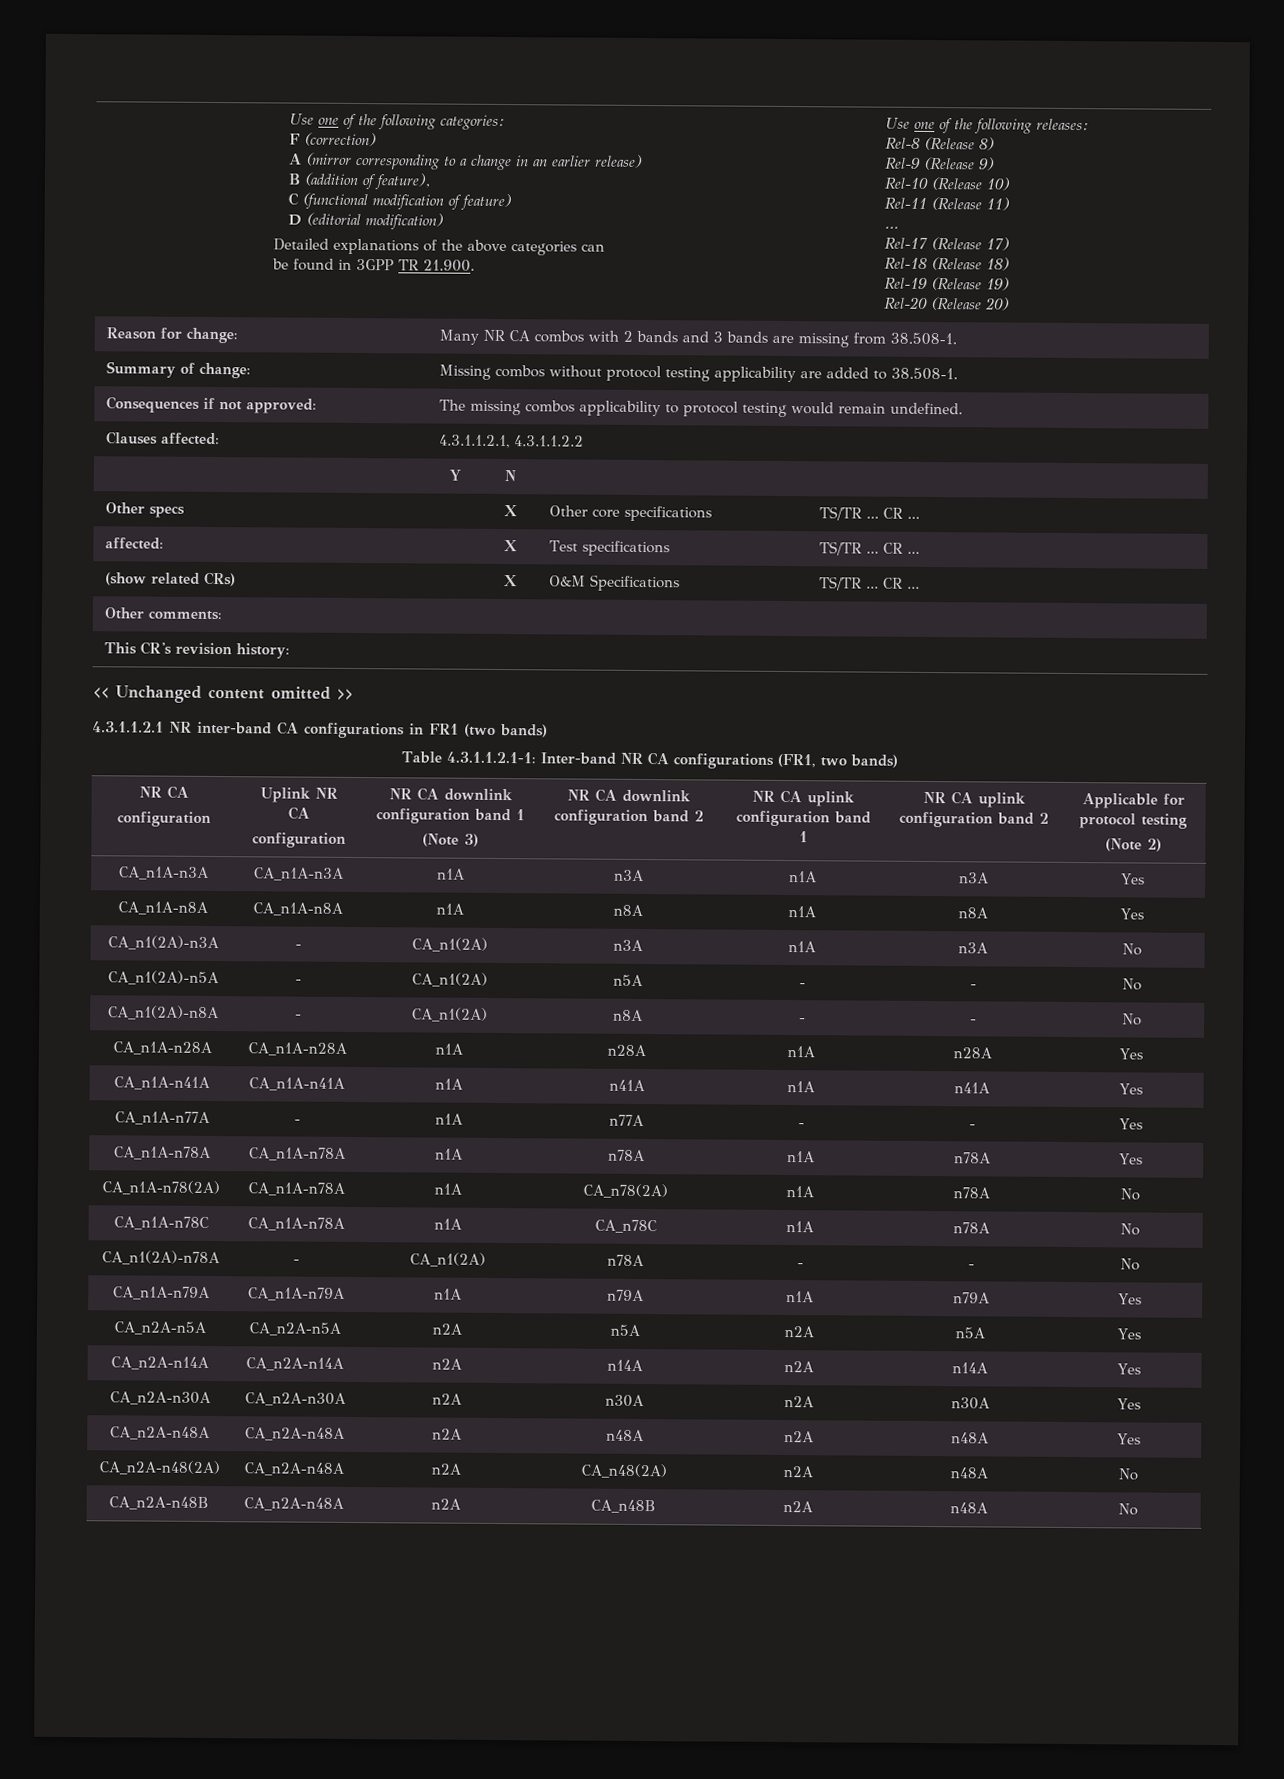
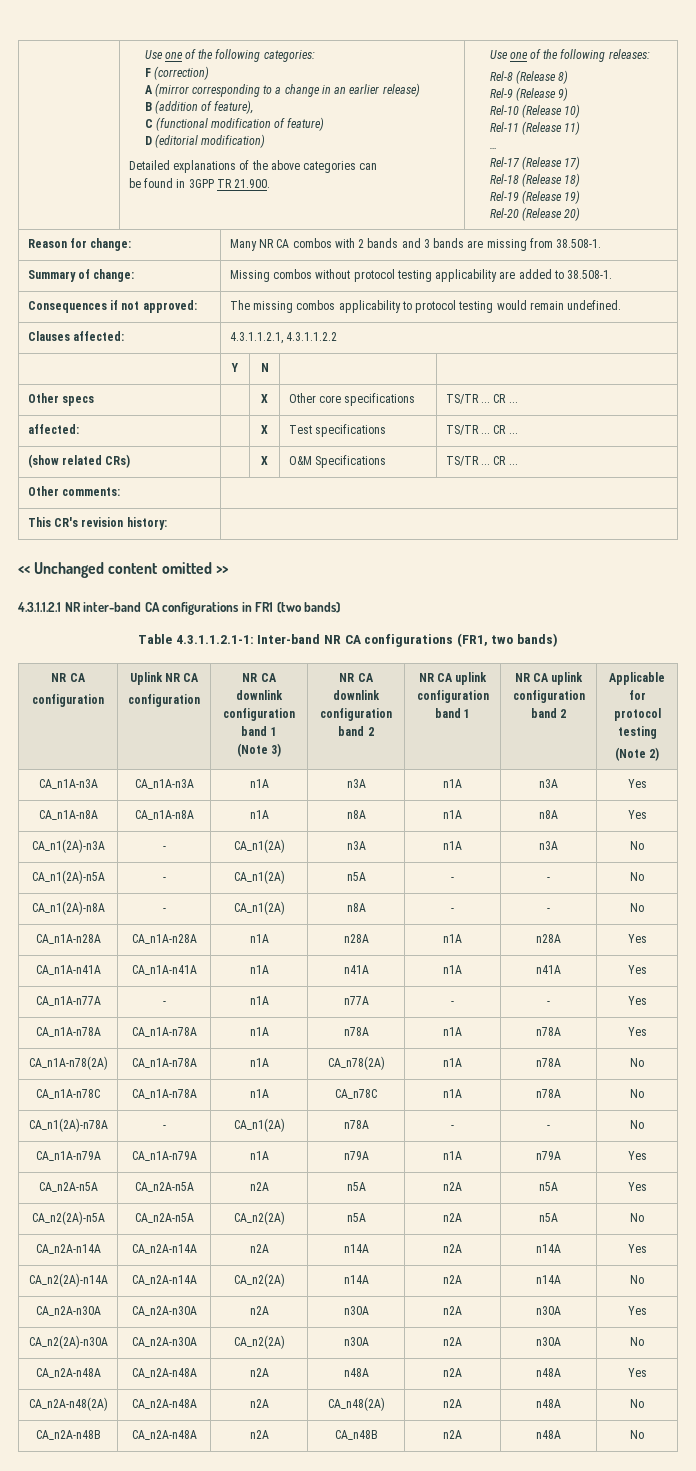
(1142, 1334) none -> [31,1211,105,1225] [134,1213,194,1223] [233,1211,285,1225] [346,1213,366,1222] [443,1213,462,1222] [539,1213,558,1222] [630,1213,644,1222] // CA_n2(2A)-n5A | CA_n2A-n5A | CA_n2(2A) | n5A | n2A | n5A | No
(1142, 1369) none -> [28,1273,108,1287] [131,1275,197,1285] [233,1273,285,1287] [343,1275,369,1284] [443,1275,462,1284] [536,1275,561,1284] [630,1275,644,1284] // CA_n2(2A)-n14A | CA_n2A-n14A | CA_n2(2A) | n14A | n2A | n14A | No
(1142, 1404) none -> [28,1335,108,1349] [131,1337,197,1347] [233,1335,285,1349] [343,1337,369,1346] [443,1337,462,1346] [536,1337,561,1346] [630,1337,644,1346] // CA_n2(2A)-n30A | CA_n2A-n30A | CA_n2(2A) | n30A | n2A | n30A | No

